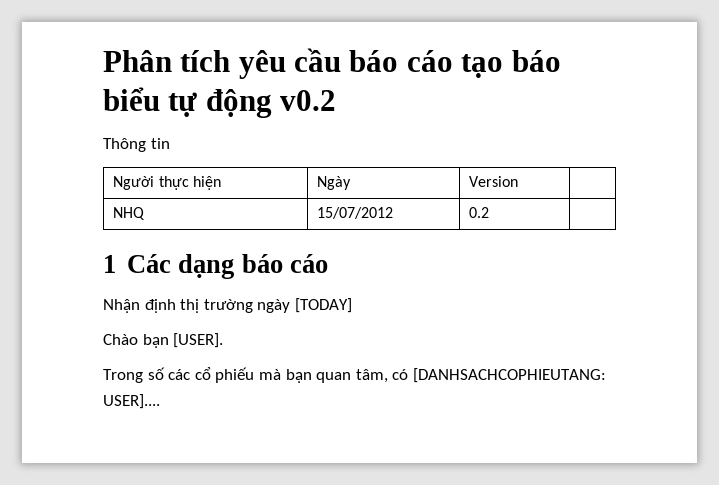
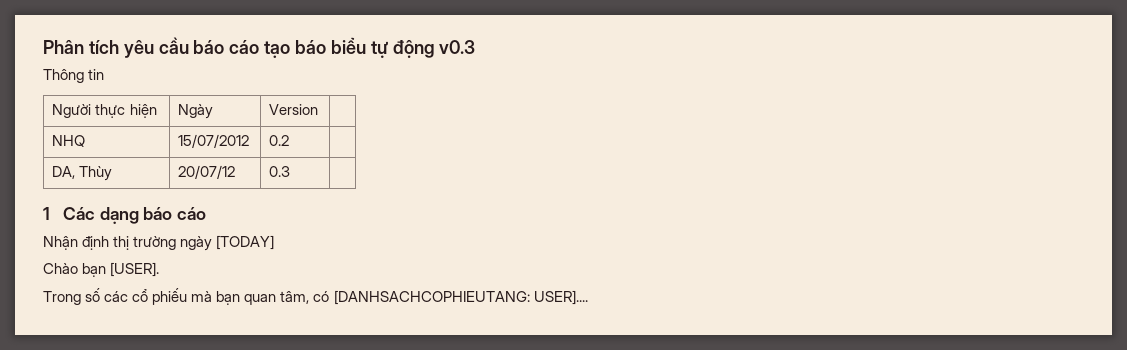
[280,90,337,111] v0.2 -> [439,40,476,54] v0.3
(490, 212) none -> [52,166,113,181] [178,165,236,179] [269,166,291,177] // DA, Thùy | 20/07/12 | 0.3 |

